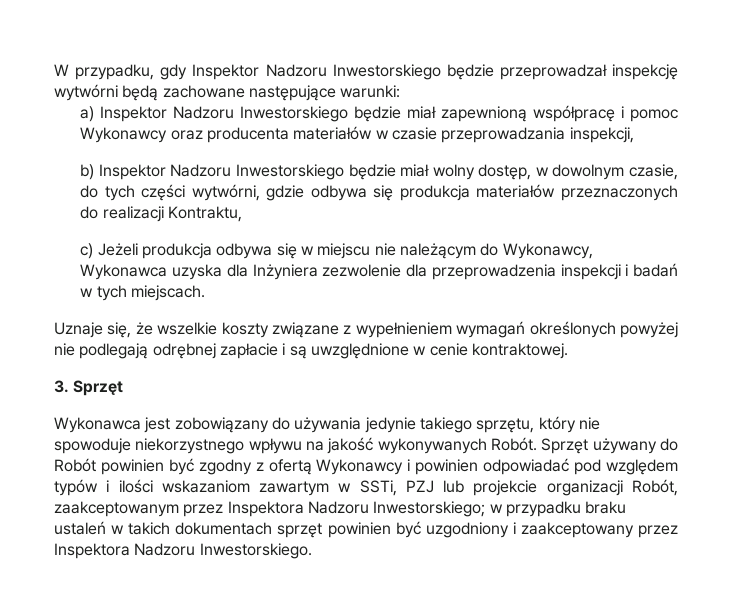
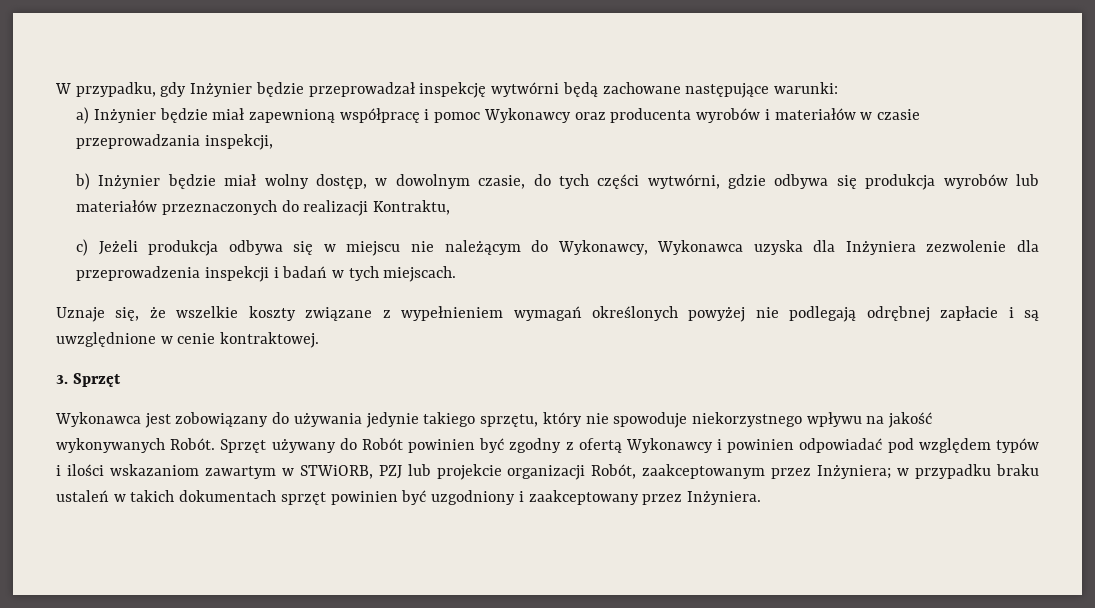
[192,64,441,80] Inspektor Nadzoru Inwestorskiego -> [190,83,253,97] Inżynier
[100,106,349,122] Inspektor Nadzoru Inwestorskiego -> [93,109,156,123] Inżynier
(289, 135) none -> [696,108,770,123] wyrobów i
[98,164,345,180] Inspektor Nadzoru Inwestorskiego -> [98,175,161,189] Inżynier
(470, 193) none -> [943,174,1039,189] wyrobów lub
[359,480,397,496] SSTi, -> [299,465,373,479] STWiORB,
[227,501,486,517] Inspektora Nadzoru Inwestorskiego; -> [817,465,892,479] Inżyniera;
[54,543,312,559] Inspektora Nadzoru Inwestorskiego. -> [686,491,761,505] Inżyniera.

